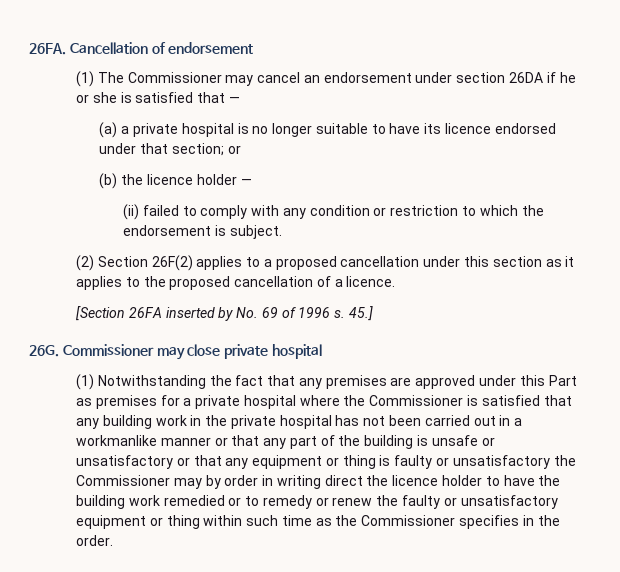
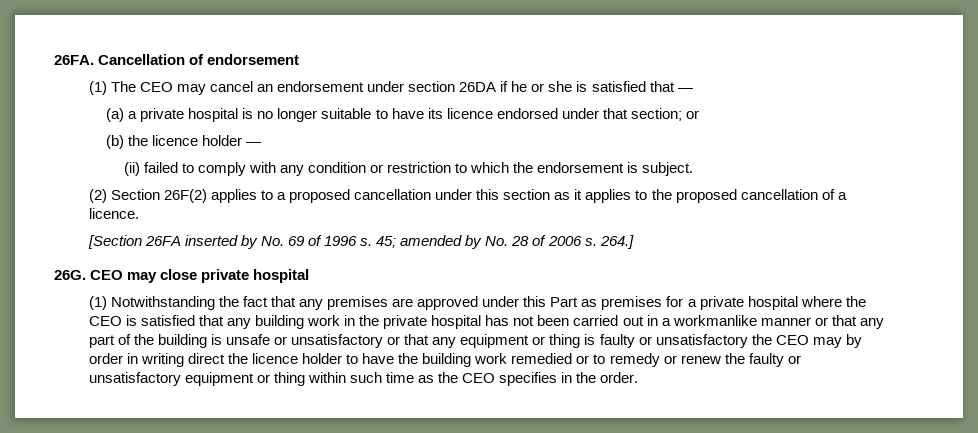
[127,72,222,83] Commissioner -> [139,82,173,92] CEO
[348,306,373,321] 45.] -> [376,235,634,249] 45; amended by No. 28 of 2006 s. 264.]
[62,344,154,356] Commissioner -> [90,270,124,280] CEO
[369,395,464,406] Commissioner -> [88,316,122,326] CEO
[75,475,170,486] Commissioner -> [775,335,809,345] CEO
[361,515,456,526] Commissioner -> [462,373,496,383] CEO

